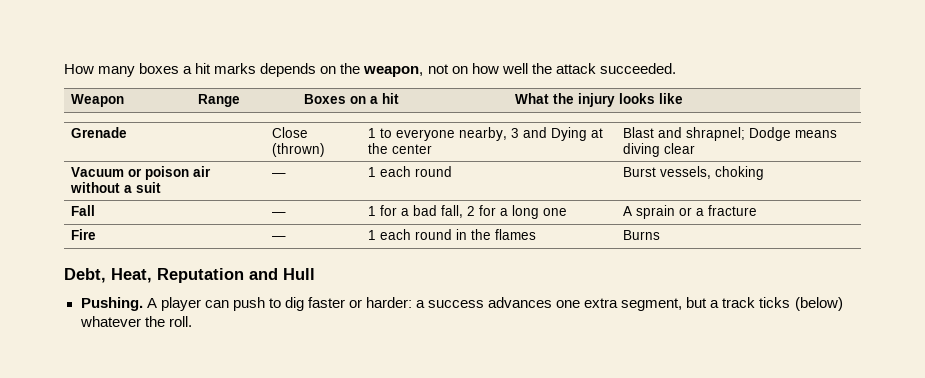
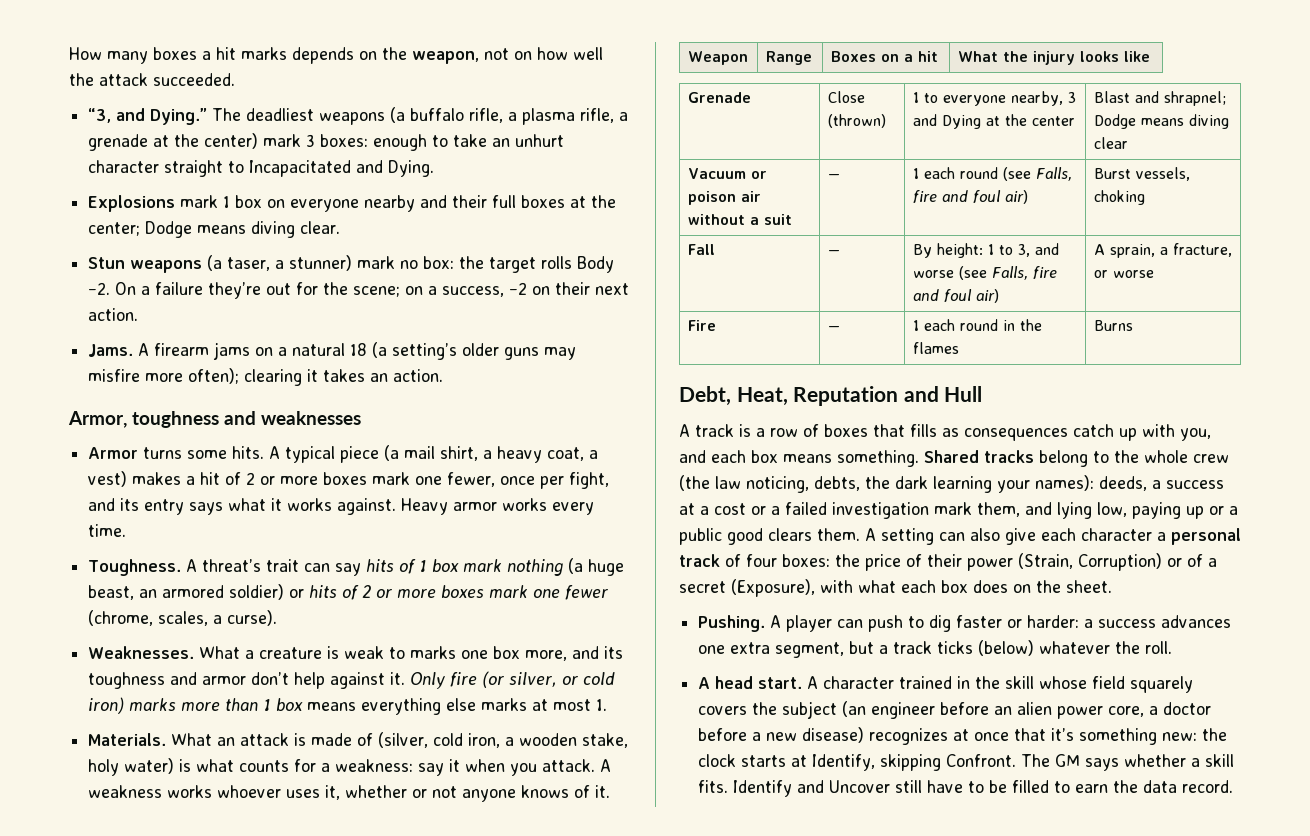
(676, 68) none -> [88,107,629,125] [88,133,565,151] [88,160,435,177] [88,195,617,212] [88,221,341,238] [88,255,615,273] [88,282,630,299] [88,308,139,321] [88,342,577,360] [88,368,444,386] [68,411,361,428] [88,445,599,463] [88,471,610,489] [88,498,595,515] [88,524,127,537] [88,558,625,576] [88,584,609,600] [88,610,278,626] [88,646,624,661] [88,671,616,689] [88,697,608,715] [88,732,629,748] [88,758,612,776] [88,785,611,802] // “3, and Dying.” The deadliest weapons (a buffalo rifle, a plasma rifle, a grenade at the center) mark 3 boxes: enough to take an unhurt character straight to Incapacitated and Dying. // Explosions mark 1 box on everyone nearby and their full boxes at the center; Dodge means diving clear. // Stun weapons (a taser, a stunner) mark no box: the target rolls Body −2. On a failure they’re out for the scene; on a success, −2 on their next action. // Jams. A firearm jams on a natural 18 (a setting’s older guns may misfire more often); clearing it takes an action. // Armor, toughness and weaknesses // Armor turns some hits. A typical piece (a mail shirt, a heavy coat, a vest) makes a hit of 2 or more boxes mark one fewer, once per fight, and its entry says what it works against. Heavy armor works every time. // Toughness. A threat’s trait can say hits of 1 box mark nothing (a huge beast, an armored soldier) or hits of 2 or more boxes mark one fewer (chrome, scales, a curse). // Weaknesses. What a creature is weak to marks one box more, and its toughness and armor don’t help against it. Only fire (or silver, or cold iron) marks more than 1 box means everything else marks at most 1. // Materials. What an attack is made of (silver, cold iron, a wooden stake, holy water) is what counts for a weakness: say it when you attack. A weakness works whoever uses it, whether or not anyone knows of it.
(452, 171) none -> [1002,167,1072,181] [912,190,1028,204] (see Falls, fire and foul air)
[367,205,567,219] [622,205,757,219] 1 for a bad fall, 2 for a long one | A sprain or a fracture -> [912,243,1059,258] [912,266,1057,280] [912,289,999,303] [1093,243,1232,258] [1093,270,1154,278] By height: 1 to 3, and worse (see Falls, fire and foul air) | A sprain, a fracture, or worse
(315, 274) none -> [679,424,1211,441] [679,450,1229,467] [679,475,1224,493] [679,502,1238,519] [679,528,1241,545] [679,553,1217,571] [679,579,1112,597] // A track is a row of boxes that fills as consequences catch up with you, and each box means something. Shared tracks belong to the whole crew (the law noticing, debts, the dark learning your names): deeds, a success at a cost or a failed investigation mark them, and lying low, paying up or a public good clears them. A setting can also give each character a personal track of four boxes: the price of their power (Strain, Corruption) or of a secret (Exposure), with what each box does on the sheet.
(192, 321) none -> [698,676,1194,693] [698,701,1212,719] [698,727,1228,745] [698,754,1235,771] [698,780,1234,797] // A head start. A character trained in the skill whose field squarely covers the subject (an engineer before an alien power core, a doctor before a new disease) recognizes at once that it’s something new: the clock starts at Identify, skipping Confront. The GM says whether a skill fits. Identify and Uncover still have to be filled to earn the data record.

